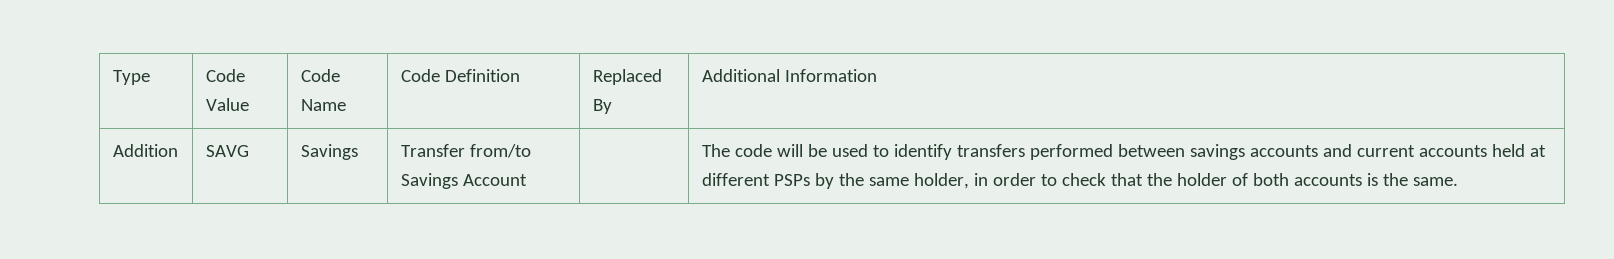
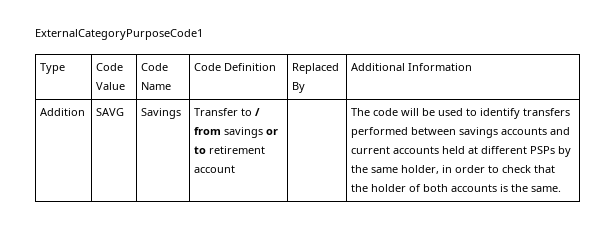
(112, 77) none -> [35,29,203,40] ExternalCategoryPurposeCode1 //
[469,144,531,158] [400,173,527,189] from/to Savings Account -> [241,108,261,116] [194,127,279,138] [194,146,266,154] [194,165,236,173] to / from savings or to retirement account

